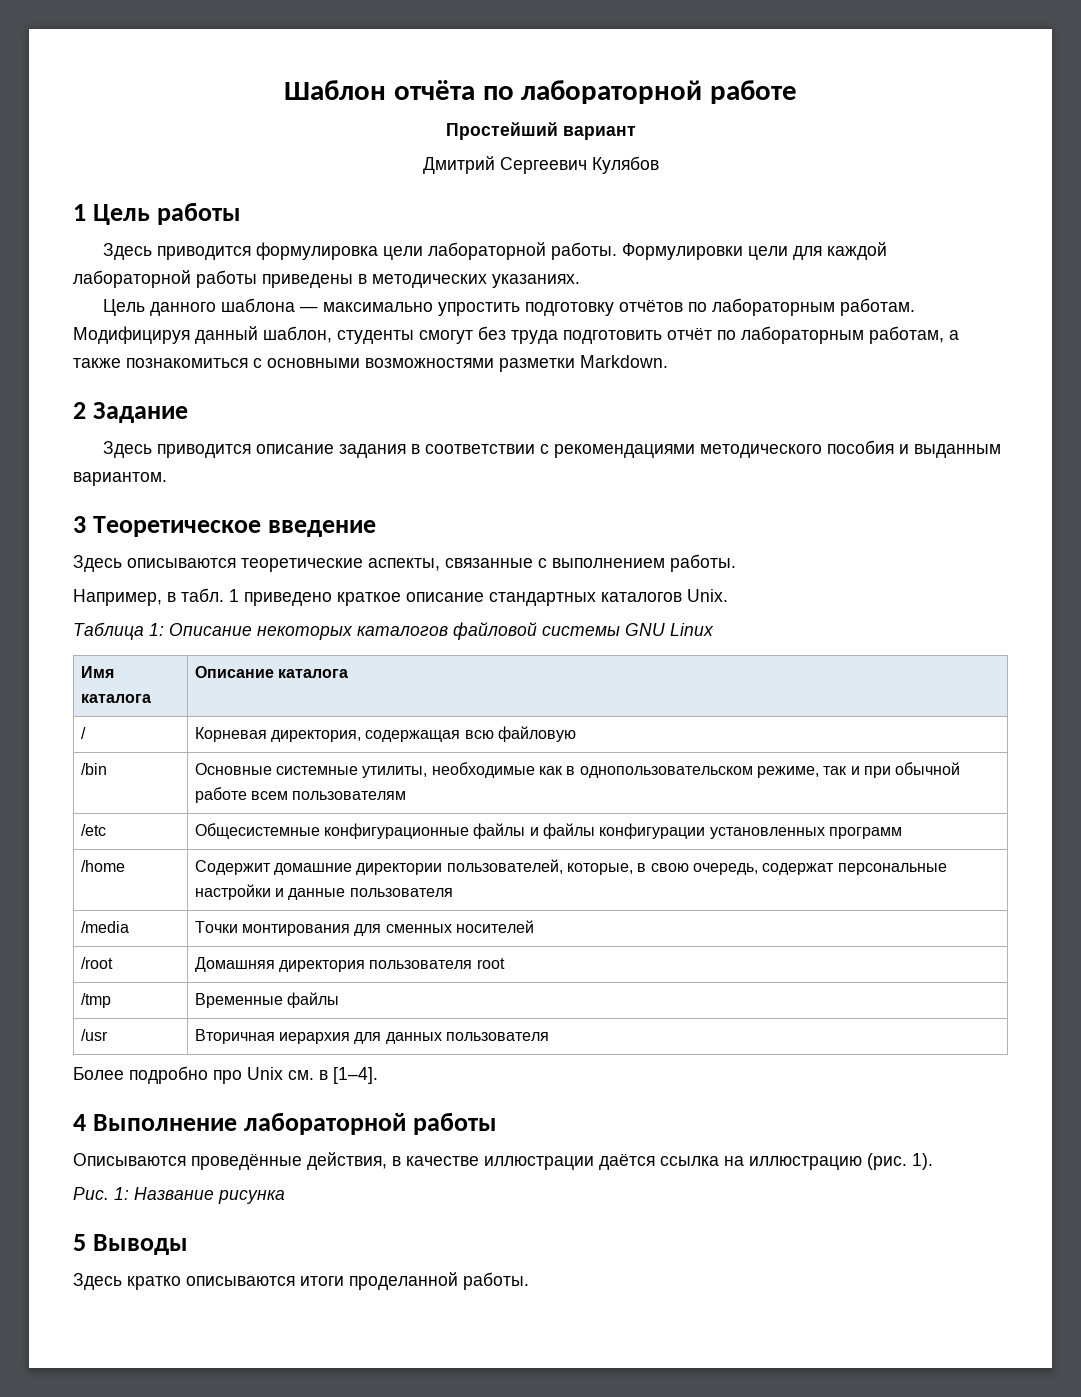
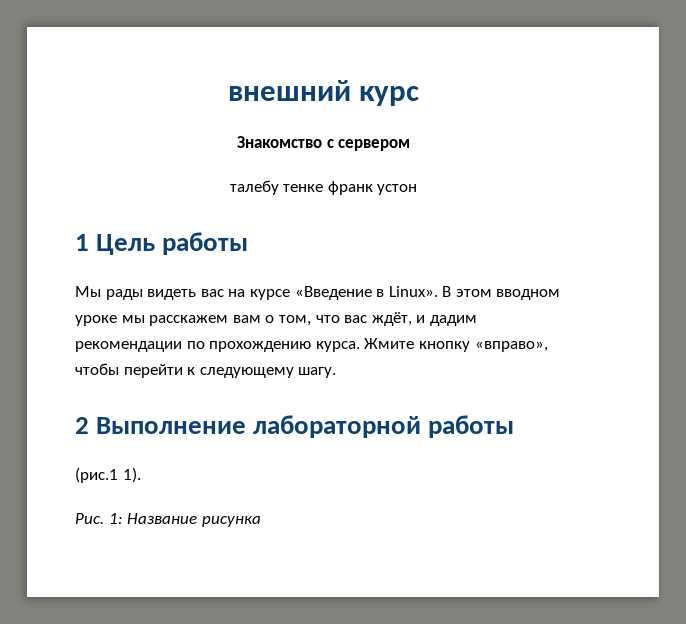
[283,80,798,104] [445,122,636,140] [422,156,659,174] [73,202,242,225] [102,242,887,260] [73,270,580,288] [102,298,915,316] [73,326,959,344] [73,355,668,372] [73,402,189,423] [102,440,1001,458] [73,472,167,486] [73,516,377,537] [73,554,736,572] [73,588,728,606] [73,622,714,640] [80,666,114,678] [80,694,151,703] [194,666,348,678] [80,727,86,739] [194,726,576,742] [80,763,107,775] [194,762,961,778] [194,787,407,803] [80,824,106,836] [194,823,902,839] [80,860,125,872] [194,859,947,875] [194,884,453,900] [80,921,129,933] [194,920,534,936] [80,957,113,969] [194,957,505,972] [80,993,111,1008] [194,992,339,1008] [80,1029,108,1041] [194,1029,549,1044] [73,1066,378,1084] [73,1112,498,1135] [73,1152,907,1170] Шаблон отчёта по лабораторной работе // Простейший вариант // Дмитрий Сергеевич Кулябов // 1 Цель работы // Здесь приводится формулировка цели лабораторной работы. Формулировки цели для каждой лабораторной работы приведены в методических указаниях. // Цель данного шаблона — максимально упростить подготовку отчётов по лабораторным работам. Модифицируя данный шаблон, студенты смогут без труда подготовить отчёт по лабораторным работам, а также познакомиться с основными возможностями разметки Markdown. // 2 Задание // Здесь приводится описание задания в соответствии с рекомендациями методического пособия и выданным вариантом. // 3 Теоретическое введение // Здесь описываются теоретические аспекты, связанные с выполнением работы. // Например, в табл. 1 приведено краткое описание стандартных каталогов Unix. // Таблица 1: Описание некоторых каталогов файловой системы GNU Linux // Имя каталога | Описание каталога // / | Корневая директория, содержащая всю файловую // /bin | Основные системные утилиты, необходимые как в однопользовательском режиме, так и при обычной работе всем пользователям // /etc | Общесистемные конфигурационные файлы и файлы конфигурации установленных программ // /home | Содержит домашние директории пользователей, которые, в свою очередь, содержат персональные настройки и данные пользователя // /media | Точки монтирования для сменных носителей // /root | Домашняя директория пользователя root // /tmp | Временные файлы // /usr | Вторичная иерархия для данных пользователя // Более подробно про Unix см. в [1–4]. // 4 Выполнение лабораторной работы // Описываются проведённые действия, в качестве иллюстрации даётся ссылка на иллюстрацию (рис. -> [227,80,420,106] [236,136,411,151] [229,180,418,195] [75,232,249,255] [75,286,561,300] [75,312,477,326] [75,338,548,352] [75,363,337,378] [75,415,515,438] [75,467,118,483] внешний курс // Знакомство с сервером // талебу тенке франк устон // 1 Цель работы // Мы рады видеть вас на курсе «Введение в Linux». В этом вводном уроке мы расскажем вам о том, что вас ждёт, и дадим рекомендации по прохождению курса. Жмите кнопку «вправо», чтобы перейти к следующему шагу. // 2 Выполнение лабораторной работы // (рис.1
[73,1234,189,1255] [73,1272,529,1290] // 5 Выводы // Здесь кратко описываются итоги проделанной работы. -> (261, 521) none

